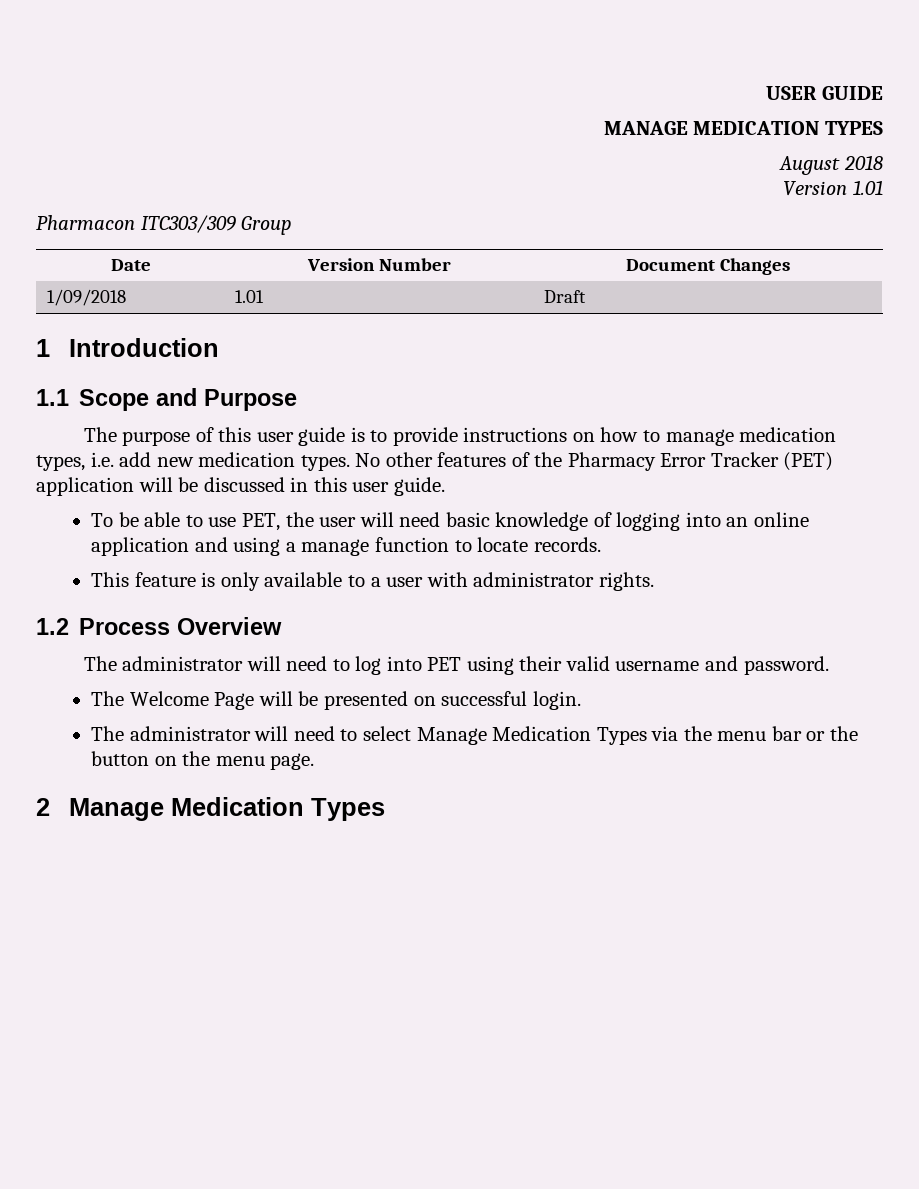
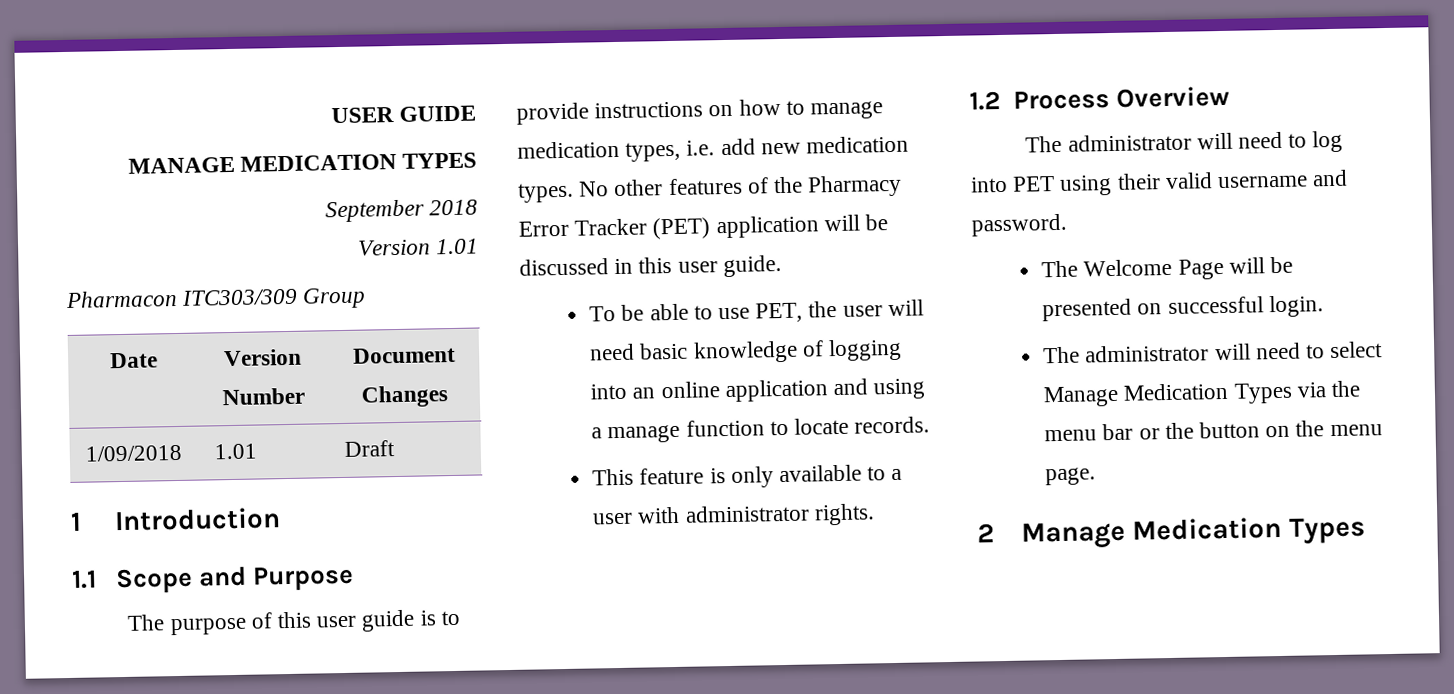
[779,156,841,175] August -> [324,199,425,223] September

